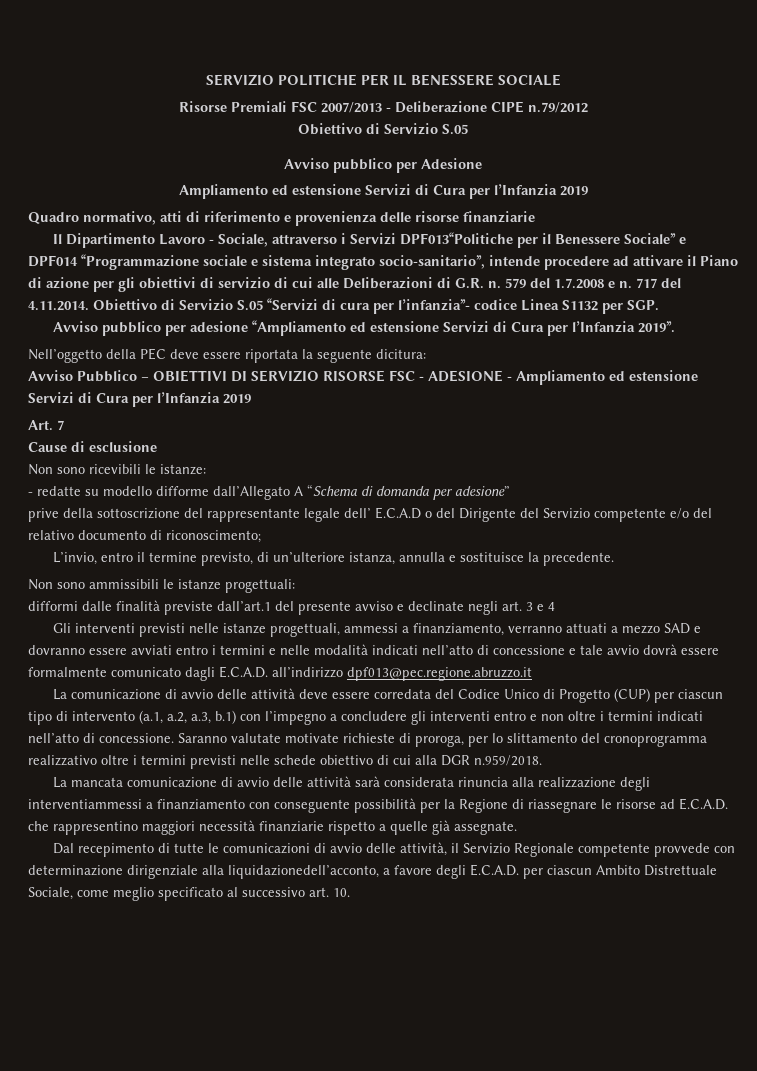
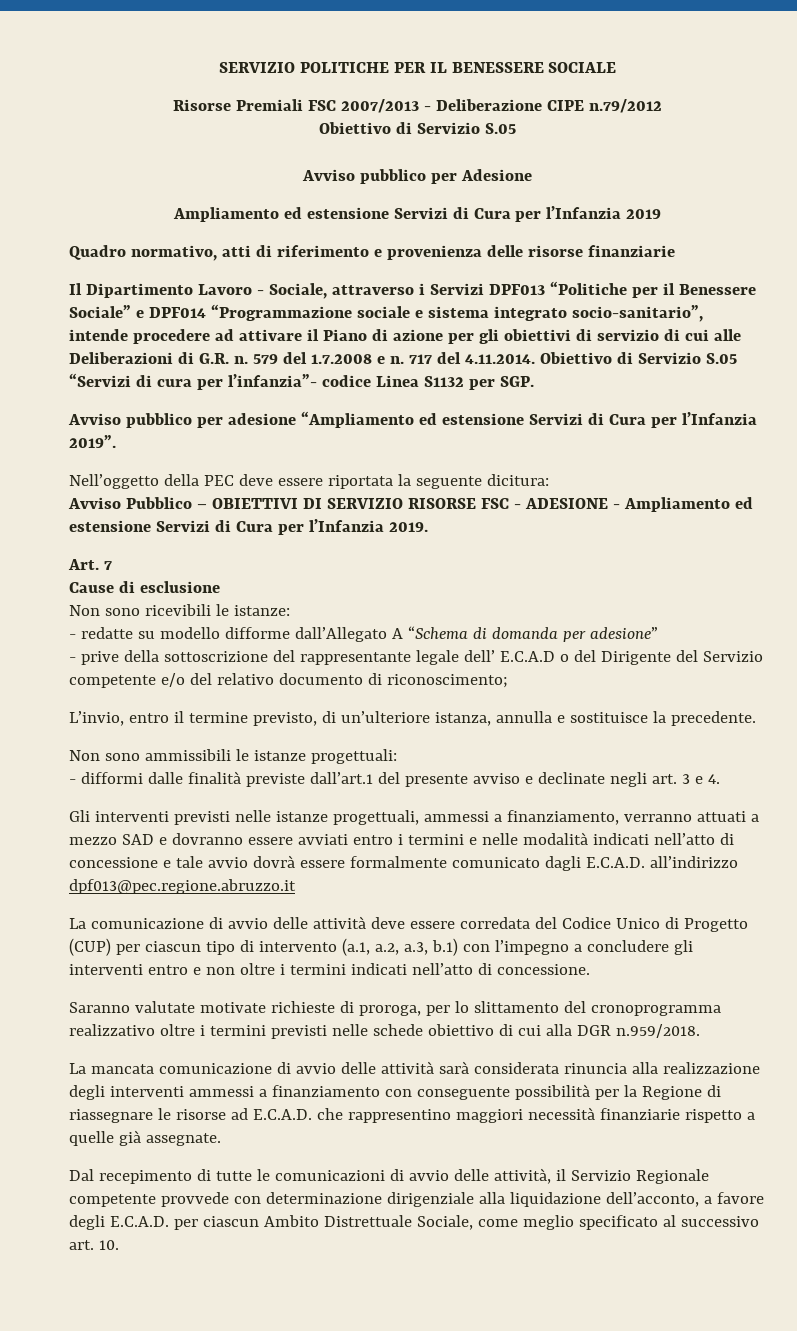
[399,232,513,245] DPF013“Politiche -> [488,281,627,295] DPF013 “Politiche
[223,394,251,404] 2019 -> [388,522,428,532] 2019.
(510, 491) none -> [69,657,76,662] -
(295, 586) none -> [69,779,76,784] -
[548,602,555,611] 4 -> [707,774,720,784] 4.
(174, 738) none -> (590, 969) //
[28,799,142,809] interventiammessi -> [109,1086,254,1097] interventi ammessi
[228,865,379,879] liquidazionedell’acconto, -> [509,1192,699,1207] liquidazione dell’acconto,

